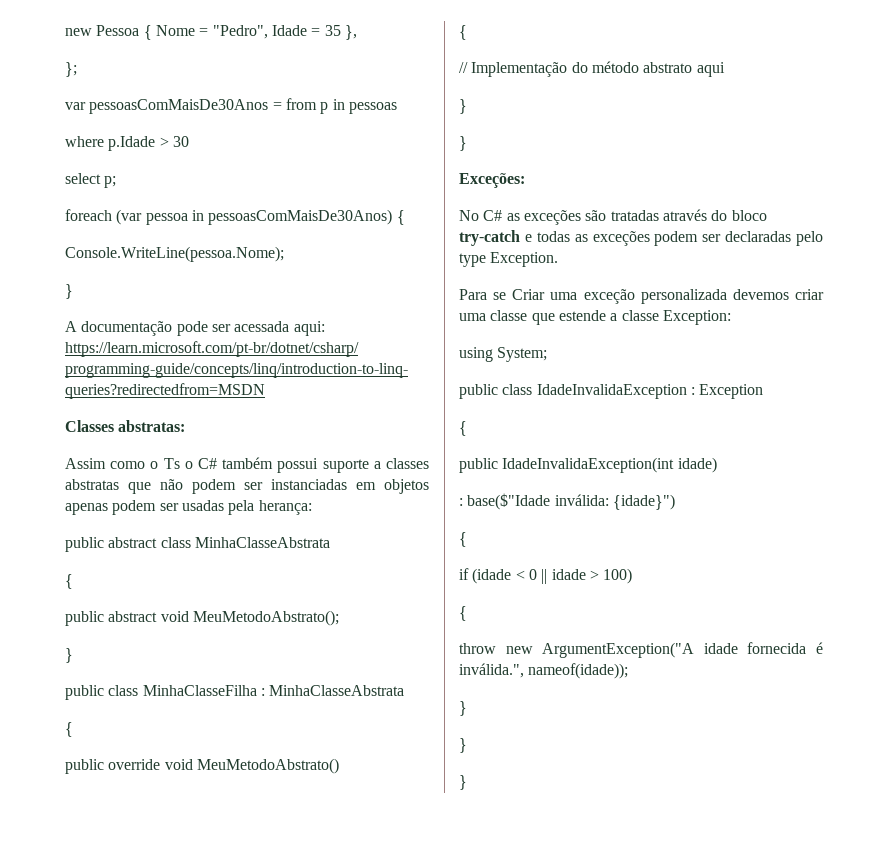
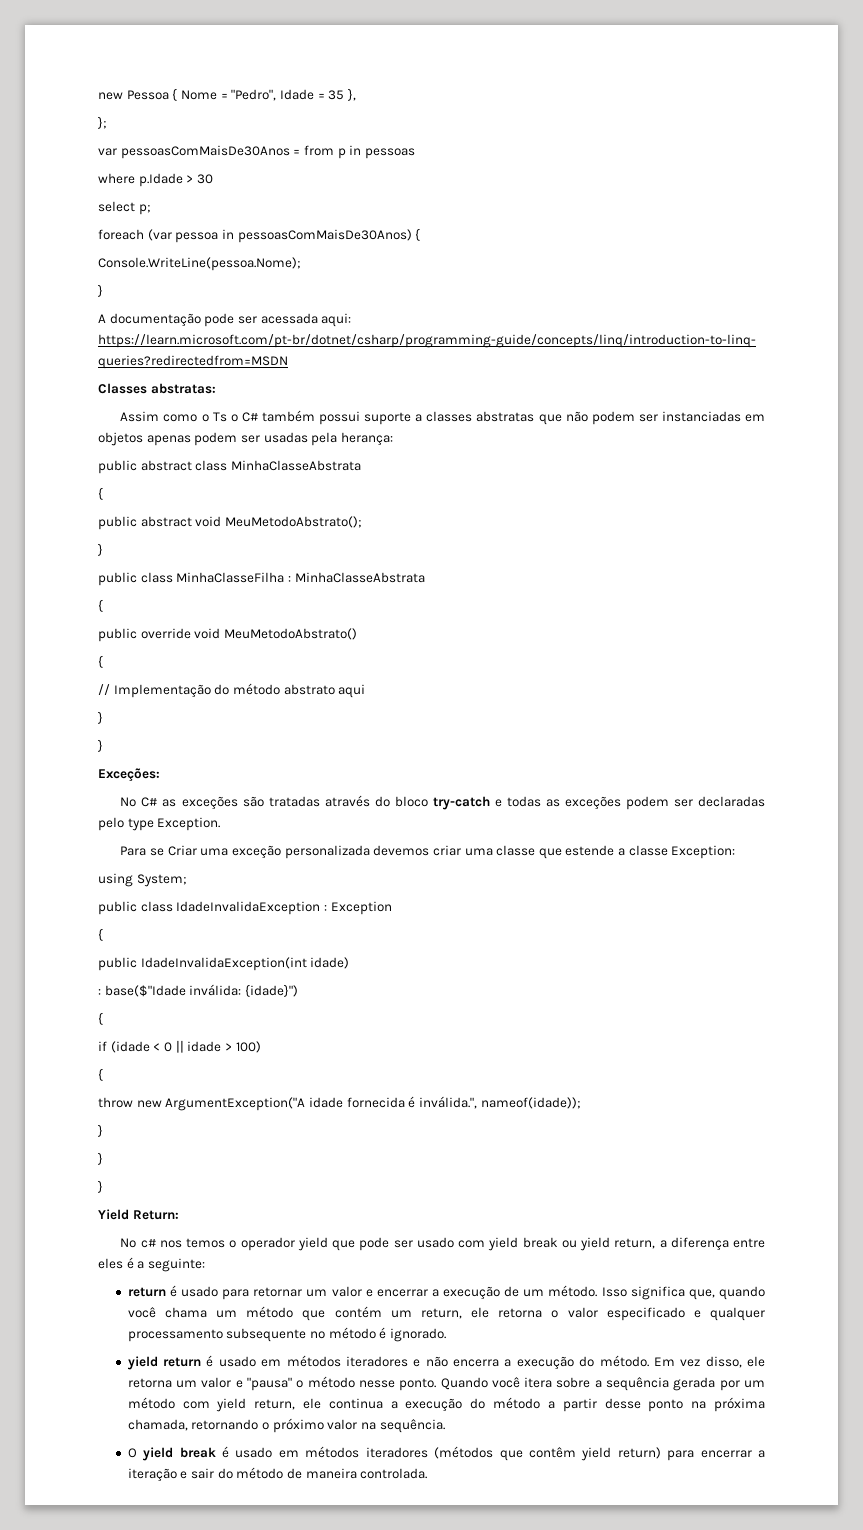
(467, 782) none -> [98,1209,179,1220] [120,1237,765,1251] [98,1257,205,1272] [127,1285,765,1300] [127,1306,765,1321] [127,1327,446,1342] [127,1355,765,1370] [127,1376,766,1391] [127,1397,765,1412] [127,1418,445,1433] [127,1446,765,1461] [127,1467,428,1482] // Yield Return: // No c# nos temos o operador yield que pode ser usado com yield break ou yield return, a diferença entre eles é a seguinte: // return é usado para retornar um valor e encerrar a execução de um método. Isso significa que, quando você chama um método que contém um return, ele retorna o valor especificado e qualquer processamento subsequente no método é ignorado. // yield return é usado em métodos iteradores e não encerra a execução do método. Em vez disso, ele retorna um valor e "pausa" o método nesse ponto. Quando você itera sobre a sequência gerada por um método com yield return, ele continua a execução do método a partir desse ponto na próxima chamada, retornando o próximo valor na sequência. // O yield break é usado em métodos iteradores (métodos que contêm yield return) para encerrar a iteração e sair do método de maneira controlada.

